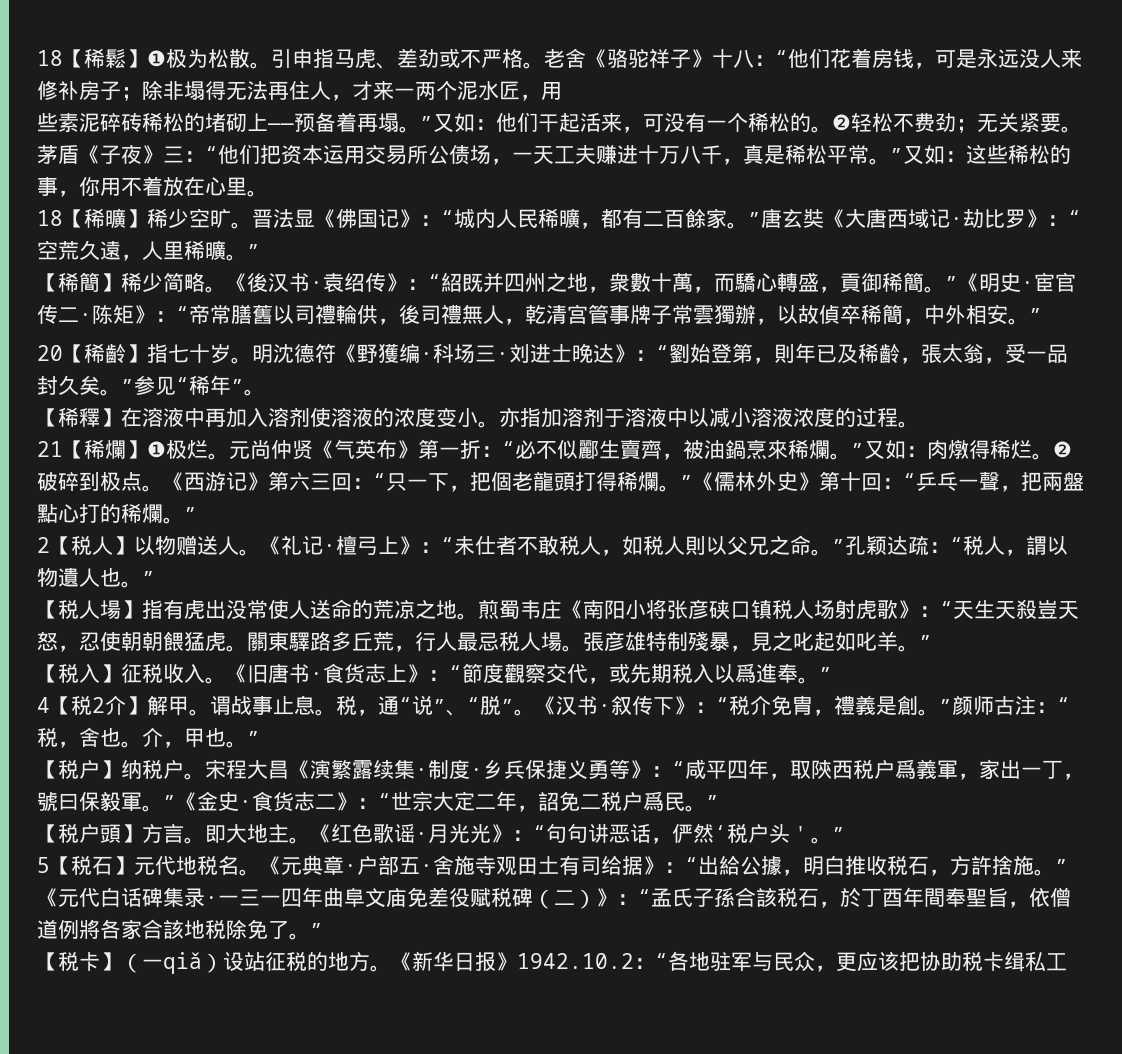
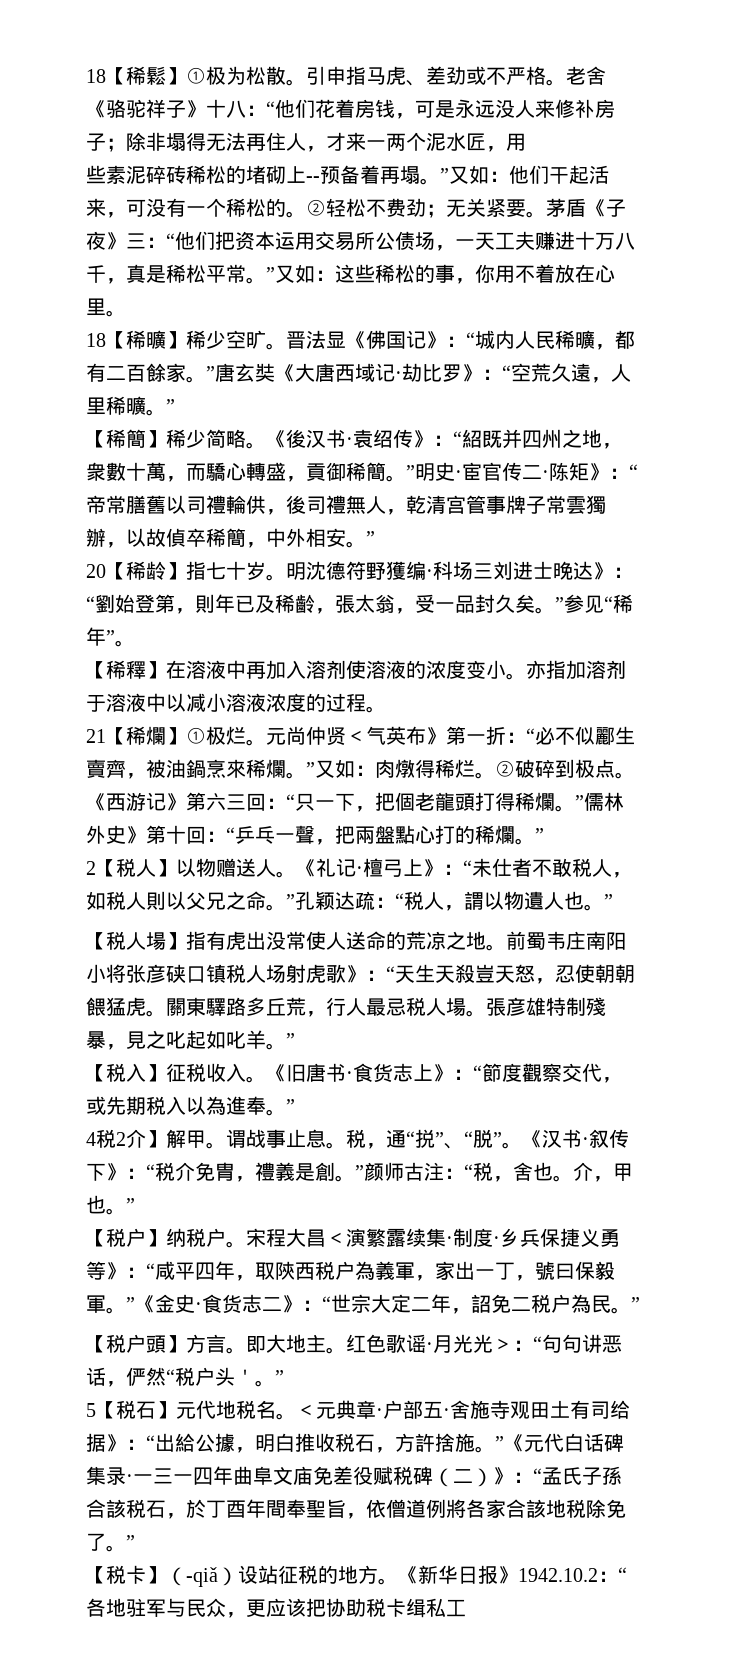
[147,50,166,67] ❶ -> [186,67,206,84] ①
[268,123,294,130] —— -> [306,176,320,182] --
[832,114,851,131] ❷ -> [306,199,326,216] ②
[958,273,979,292] 《 -> (415, 472) none
[105,344,126,364] 齡 -> [146,561,166,580] 龄
[336,344,357,363] 《 -> (366, 570) none
[496,352,509,361] · -> (493, 571) none
[147,441,166,458] ❶ -> [186,727,206,744] ①
[313,440,334,459] 《 -> [346,730,366,743] ＜
[1053,441,1072,458] ❷ -> [495,760,515,777] ②
[693,472,714,491] 《 -> (584, 802) none
[478,599,583,619] 煎蜀韦庄《 -> [506,931,586,950] 前蜀韦庄
[735,663,756,683] 爲 -> [206,1096,226,1115] 為
[50,696,71,715] 【 -> (96, 1139) none
[412,695,433,715] 说 -> [415,1129,435,1148] 捝
[289,760,310,779] 《 -> [326,1232,346,1245] ＜
[895,759,916,779] 爲 -> [355,1261,375,1280] 為
[643,791,664,811] 爲 -> [571,1294,591,1313] 為
[310,824,331,843] 《 -> (346, 1350) none
[491,824,512,843] 》 -> [493,1338,513,1351] ＞
[714,825,727,841] ‘ -> [166,1369,175,1384] “
[260,856,281,875] 《 -> [296,1404,316,1417] ＜
[142,952,202,974] 一qiǎ -> [186,1567,218,1587] -qiǎ

